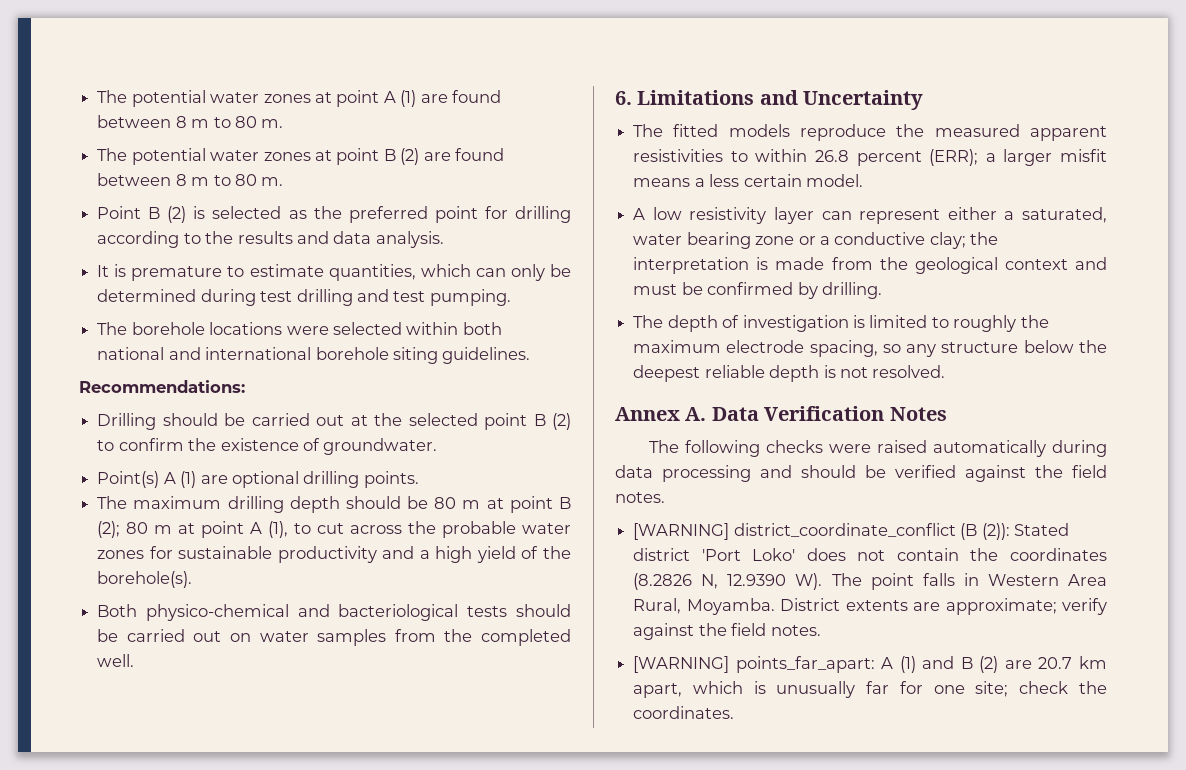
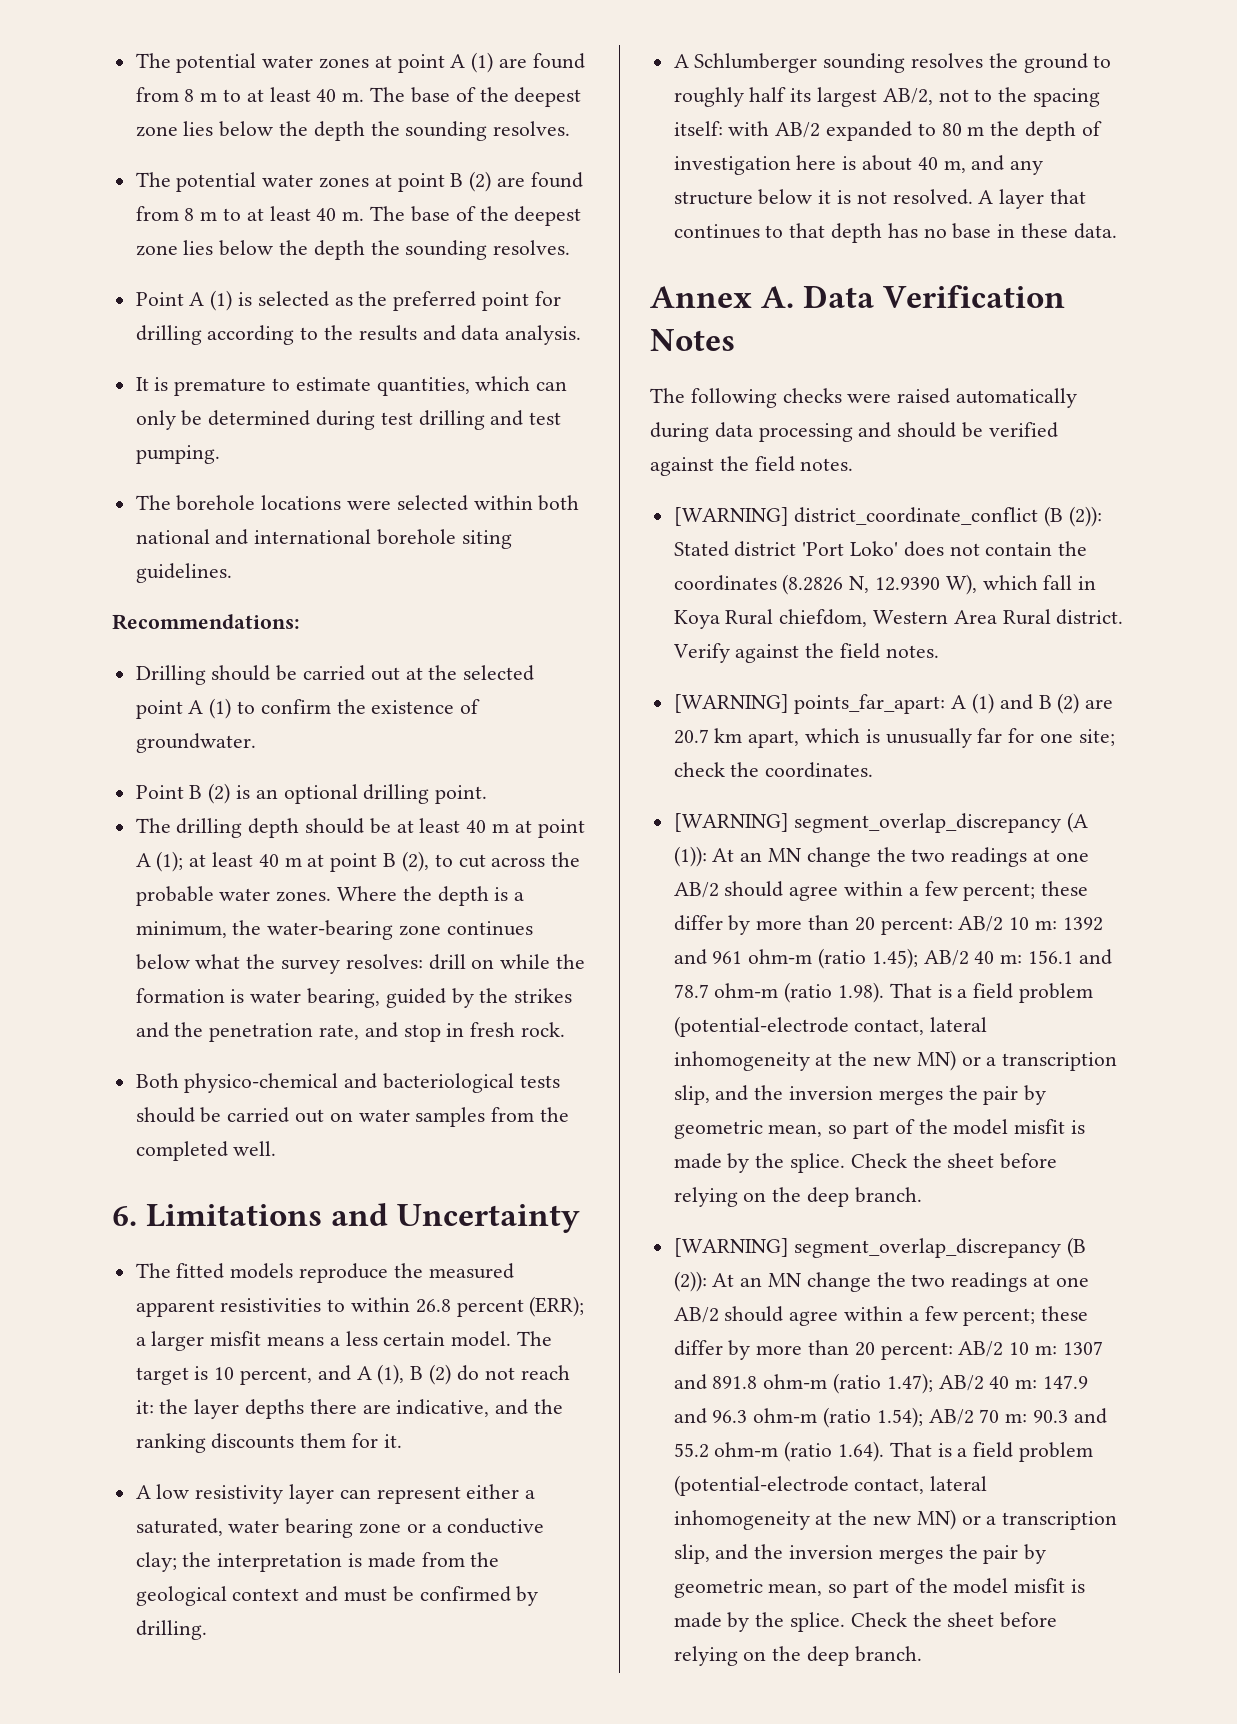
[97,115,284,128] between 8 m to 80 m. -> [135,87,582,107] [135,121,571,141] from 8 m to at least 40 m. The base of the deepest zone lies below the depth the sounding resolves.
[97,173,284,186] [97,206,187,223] between 8 m to 80 m. // Point B (2) -> [135,206,582,226] [135,240,571,260] [135,290,233,311] from 8 m to at least 40 m. The base of the deepest zone lies below the depth the sounding resolves. // Point A (1)
[533,413,572,430] B (2) -> [188,698,232,719] A (1)
[97,471,228,488] Point(s) A (1) are -> [135,783,278,804] Point B (2) is an
[363,471,419,488] [97,496,222,509] points. // The maximum -> [435,785,488,804] [135,818,171,833] point. // The
[434,496,571,513] [97,521,289,538] 80 m at point B (2); 80 m at point A (1), -> [396,818,585,838] [135,851,429,872] at least 40 m at point A (1); at least 40 m at point B (2),
[97,546,571,563] [97,571,193,588] zones for sustainable productivity and a high yield of the borehole(s). -> [276,886,525,906] [135,920,533,940] [135,954,586,974] [135,988,573,1008] [135,1022,566,1042] zones. Where the depth is a minimum, the water-bearing zone continues below what the survey resolves: drill on while the formation is water bearing, guided by the strikes and the penetration rate, and stop in fresh rock.
(863, 180) none -> [517,1331,553,1346] [135,1364,570,1385] [135,1399,564,1419] [135,1433,402,1453] The target is 10 percent, and A (1), B (2) do not reach it: the layer depths there are indicative, and the ranking discounts them for it.
[633,315,1049,332] [633,340,1107,357] [633,365,946,382] The depth of investigation is limited to roughly the maximum electrode spacing, so any structure below the deepest reliable depth is not resolved. -> [673,53,1112,73] [673,87,1101,107] [673,121,1102,141] [673,155,1044,175] [673,189,1087,209] [673,223,1117,243] A Schlumberger sounding resolves the ground to roughly half its largest AB/2, not to the spacing itself: with AB/2 expanded to 80 m the depth of investigation here is about 40 m, and any structure below it is not resolved. A layer that continues to that depth has no base in these data.
[795,573,1107,590] [633,598,1107,615] W). The point falls in Western Area Rural, Moyamba. District extents are approximate; verify -> [945,574,1097,595] [673,609,1124,629] [672,643,730,663] W), which fall in Koya Rural chiefdom, Western Area Rural district. Verify
(735, 712) none -> [673,812,1089,833] [673,846,1089,867] [673,881,1089,901] [673,915,1103,935] [673,948,1112,969] [673,982,1094,1003] [673,1016,988,1037] [673,1050,1118,1071] [673,1085,1047,1105] [673,1119,1086,1139] [673,1153,1058,1173] [673,1187,922,1207] [673,1237,1087,1258] [673,1271,1089,1292] [673,1306,1089,1326] [673,1340,1103,1360] [673,1373,1089,1394] [673,1407,1107,1428] [673,1441,1094,1462] [673,1475,988,1496] [673,1509,1118,1530] [673,1544,1047,1564] [673,1578,1086,1598] [673,1612,1058,1632] [673,1646,922,1666] // [WARNING] segment_overlap_discrepancy (A (1)): At an MN change the two readings at one AB/2 should agree within a few percent; these differ by more than 20 percent: AB/2 10 m: 1392 and 961 ohm-m (ratio 1.45); AB/2 40 m: 156.1 and 78.7 ohm-m (ratio 1.98). That is a field problem (potential-electrode contact, lateral inhomogeneity at the new MN) or a transcription slip, and the inversion merges the pair by geometric mean, so part of the model misfit is made by the splice. Check the sheet before relying on the deep branch. // [WARNING] segment_overlap_discrepancy (B (2)): At an MN change the two readings at one AB/2 should agree within a few percent; these differ by more than 20 percent: AB/2 10 m: 1307 and 891.8 ohm-m (ratio 1.47); AB/2 40 m: 147.9 and 96.3 ohm-m (ratio 1.54); AB/2 70 m: 90.3 and 55.2 ohm-m (ratio 1.64). That is a field problem (potential-electrode contact, lateral inhomogeneity at the new MN) or a transcription slip, and the inversion merges the pair by geometric mean, so part of the model misfit is made by the splice. Check the sheet before relying on the deep branch.

